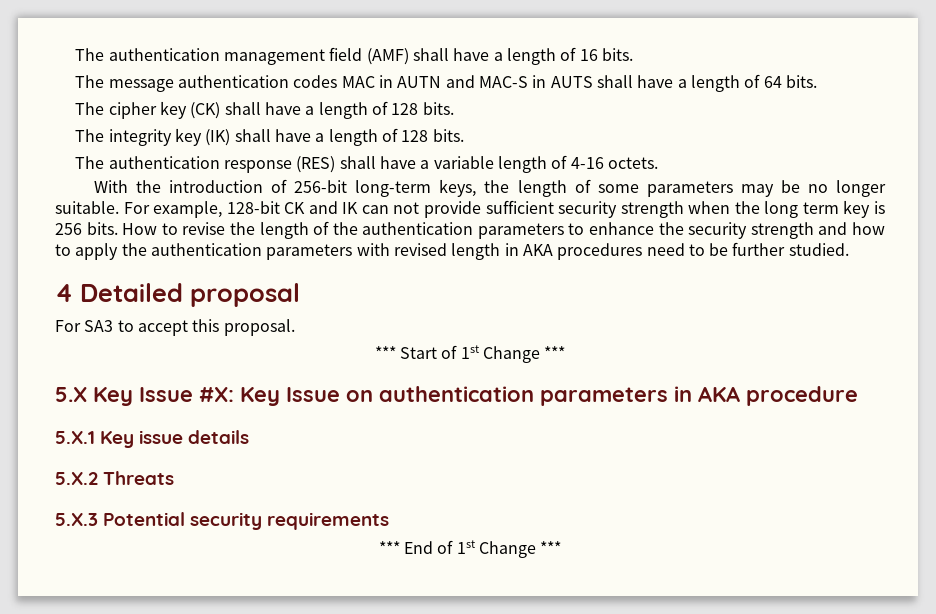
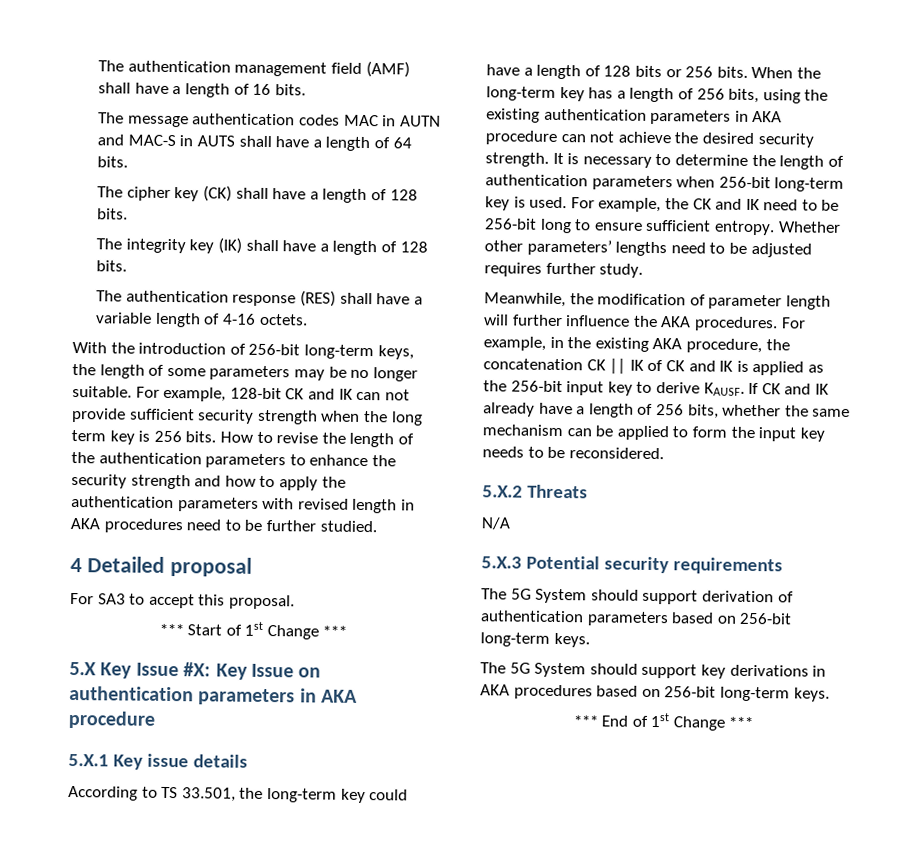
(250, 437) none -> [68,785,409,804] [486,64,821,80] [486,86,829,104] [486,108,783,125] [485,130,814,148] [485,152,844,170] [485,174,845,192] [485,196,840,213] [484,218,841,236] [484,239,812,258] [484,262,644,278] [484,292,831,310] [484,314,806,332] [483,336,790,354] [483,358,824,376] [483,380,829,396] [483,402,851,419] [482,424,825,442] [482,446,664,460] // According to TS 33.501, the long-term key could have a length of 128 bits or 256 bits. When the long-term key has a length of 256 bits, using the existing authentication parameters in AKA procedure can not achieve the desired security strength. It is necessary to determine the length of authentication parameters when 256-bit long-term key is used. For example, the CK and IK need to be 256-bit long to ensure sufficient entropy. Whether other parameters’ lengths need to be adjusted requires further study. // Meanwhile, the modification of parameter length will further influence the AKA procedures. For example, in the existing AKA procedure, the concatenation CK || IK of CK and IK is applied as the 256-bit input key to derive KAUSF. If CK and IK already have a length of 256 bits, whether the same mechanism can be applied to form the input key needs to be reconsidered.
(175, 478) none -> [481,517,511,530] // N/A
(390, 521) none -> [481,588,794,605] [480,610,793,627] [480,632,590,648] [480,662,827,679] [480,684,830,702] // The 5G System should support derivation of authentication parameters based on 256-bit long-term keys. // The 5G System should support key derivations in AKA procedures based on 256-bit long-term keys.

